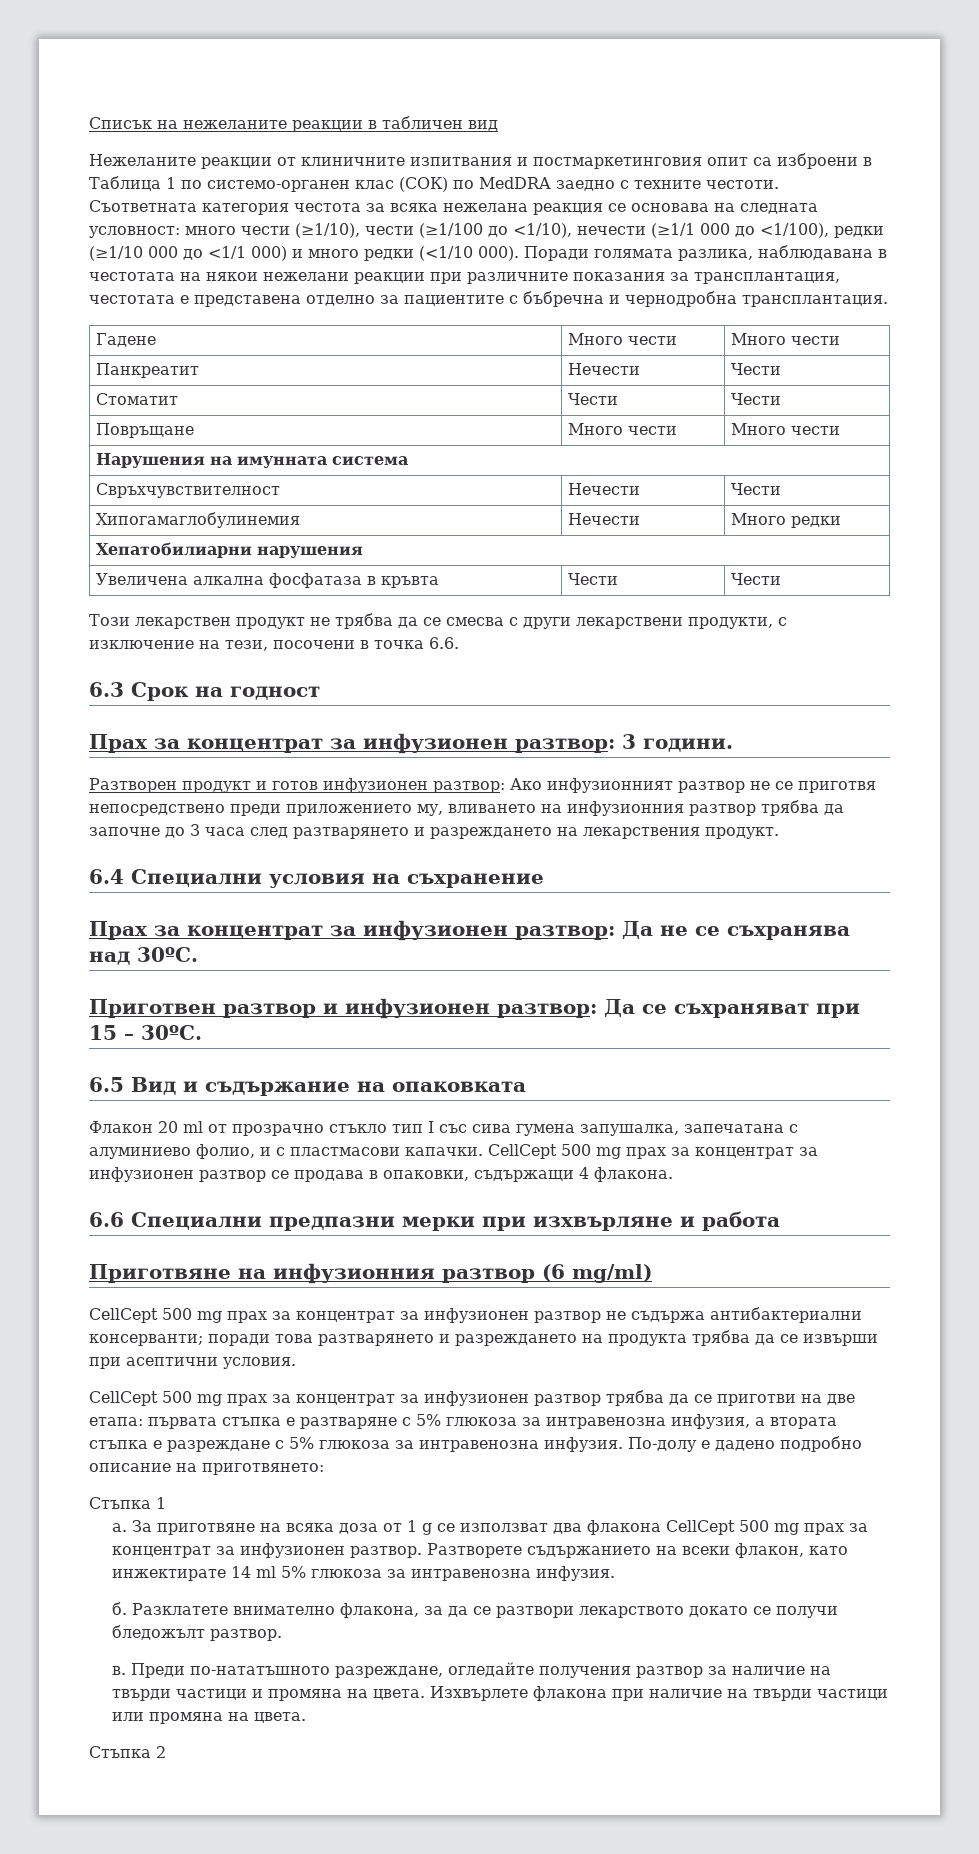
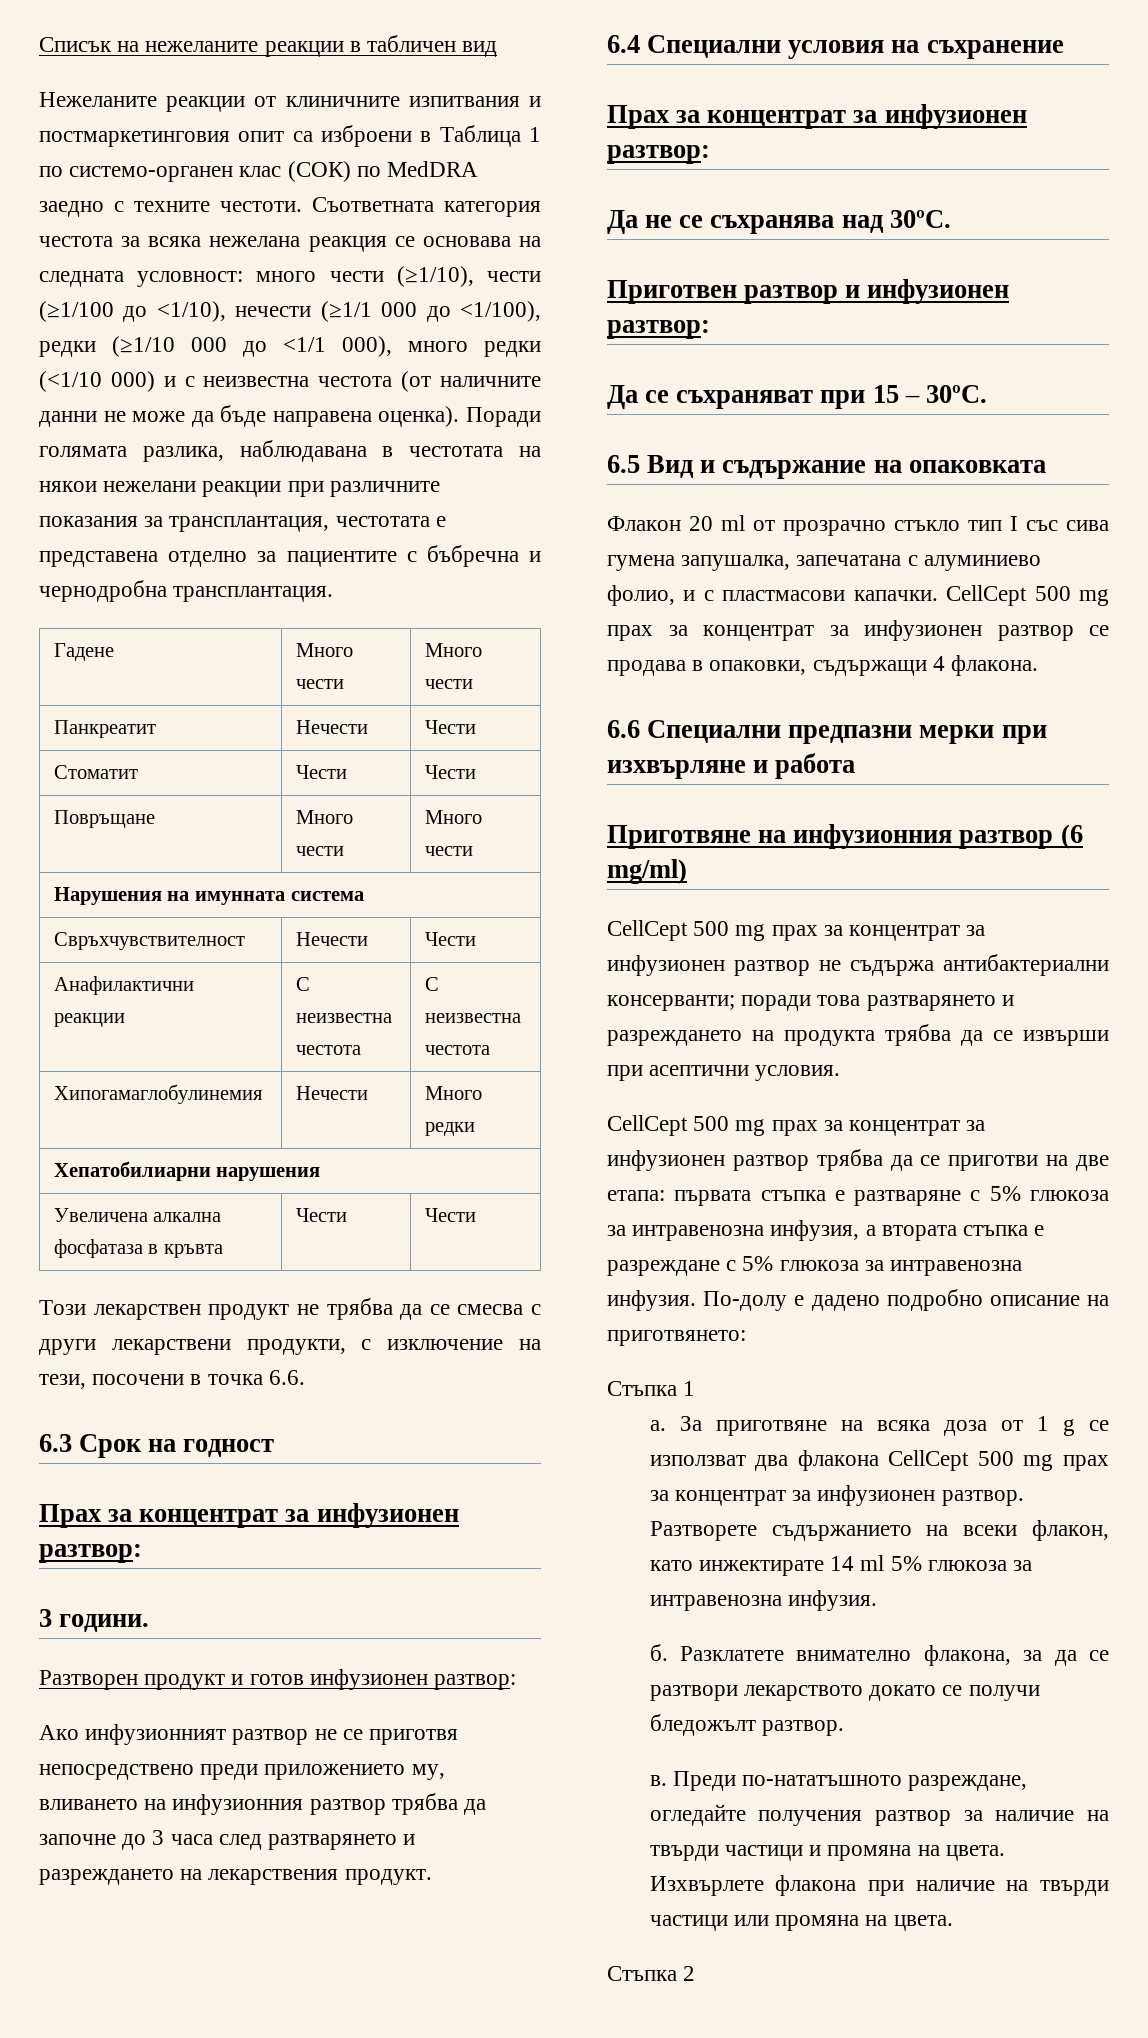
[251,246,303,261] 000) и -> [342,336,392,357] 000),
[478,246,519,261] 000). -> [110,371,541,392] [39,405,460,427] 000) и с неизвестна честота (от наличните данни не може да бъде направена оценка).
(781, 489) none -> [53,976,194,995] [53,1013,125,1027] [295,977,310,991] [295,1013,392,1023] [295,1045,361,1055] [424,977,439,991] [424,1013,521,1023] [424,1045,490,1055] // Анафилактични реакции | С неизвестна честота | С неизвестна честота
(615, 745) none -> (142, 1553) //
(505, 787) none -> (517, 1682) //
(615, 932) none -> (710, 154) //
(597, 1010) none -> (710, 329) //

